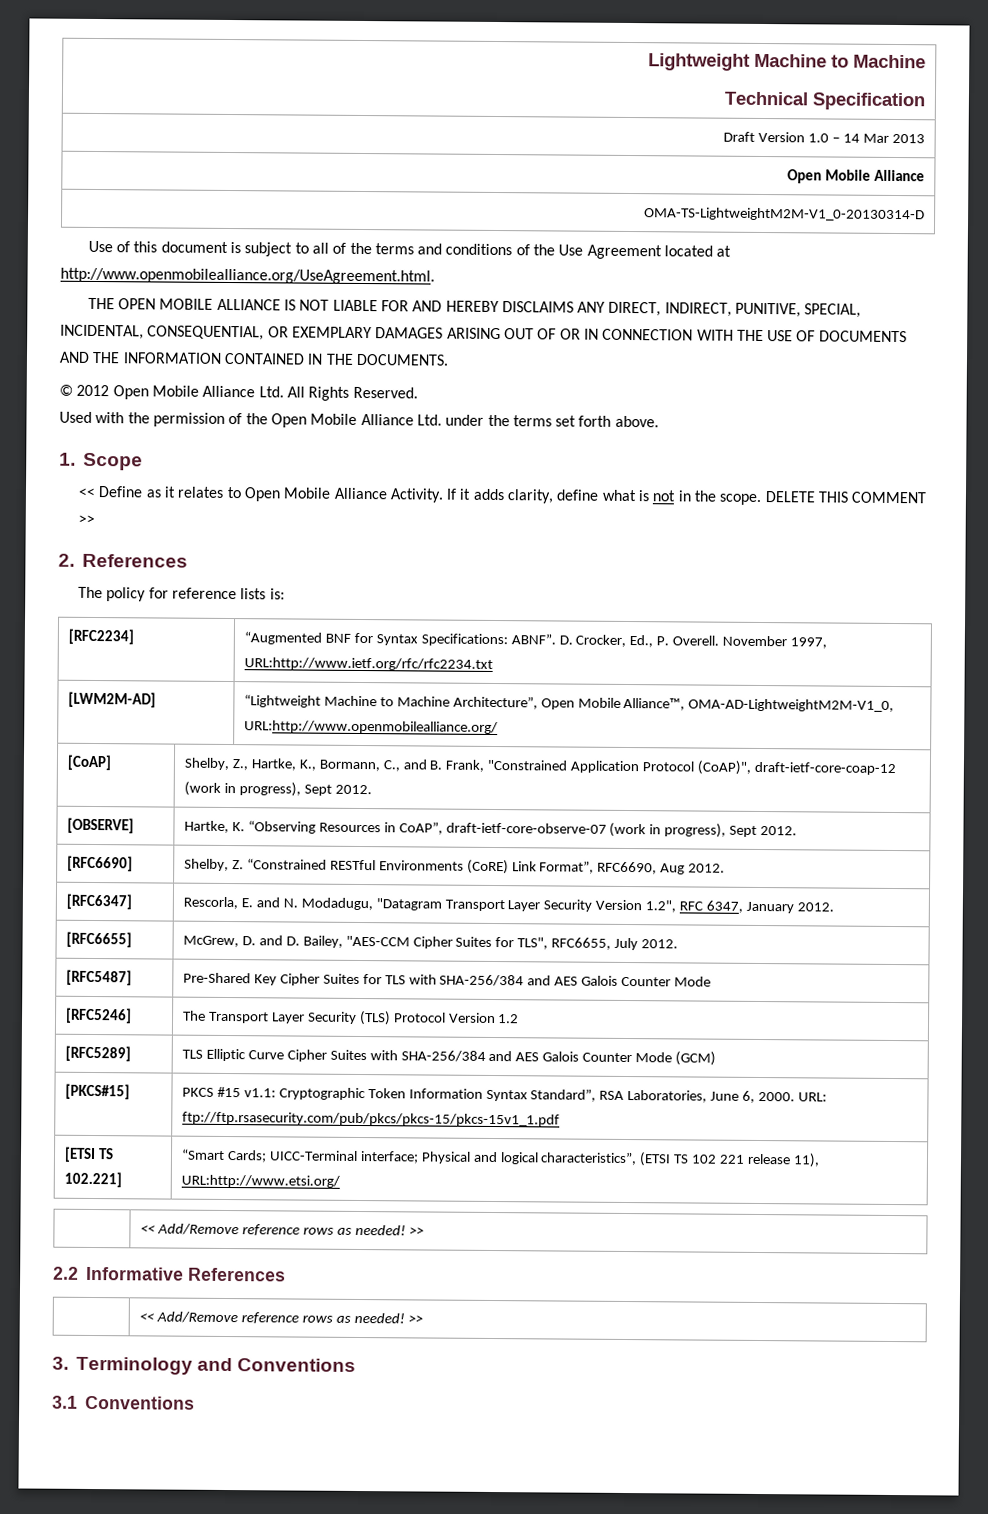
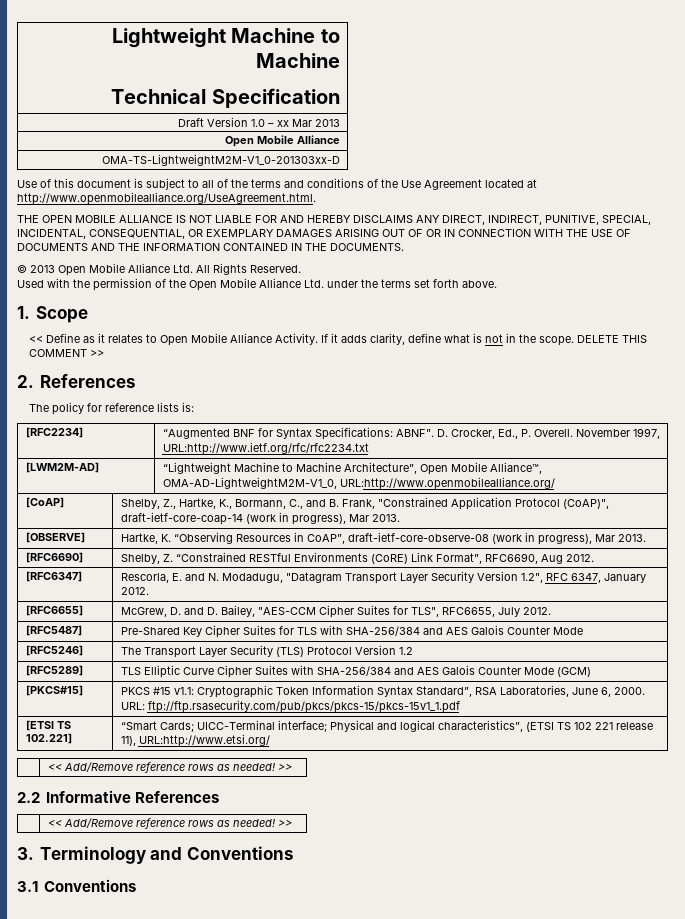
[843,133,861,143] 14 -> [276,120,289,127] xx
[643,207,925,222] OMA-TS-LightweightM2M-V1_0-20130314-D -> [101,154,340,166] OMA-TS-LightweightM2M-V1_0-201303xx-D
[76,384,110,397] 2012 -> [30,265,55,273] 2013
[753,761,896,776] [184,781,372,797] draft-ietf-core-coap-12 (work in progress), Sept 2012. -> [120,512,400,525] draft-ietf-core-coap-14 (work in progress), Mar 2013.
[445,822,798,838] draft-ietf-core-observe-07 (work in progress), Sept 2012. -> [347,532,646,545] draft-ietf-core-observe-08 (work in progress), Mar 2013.

